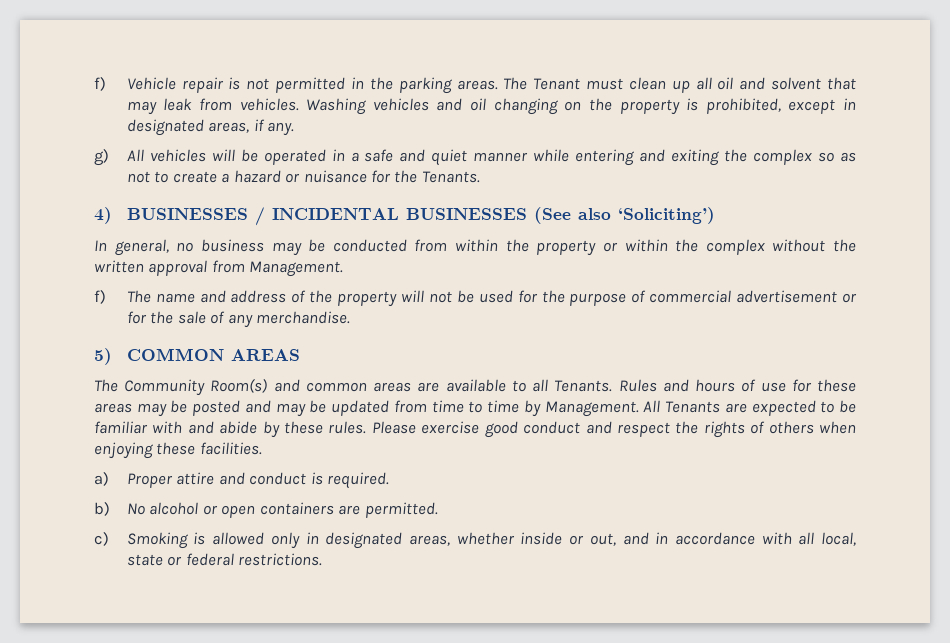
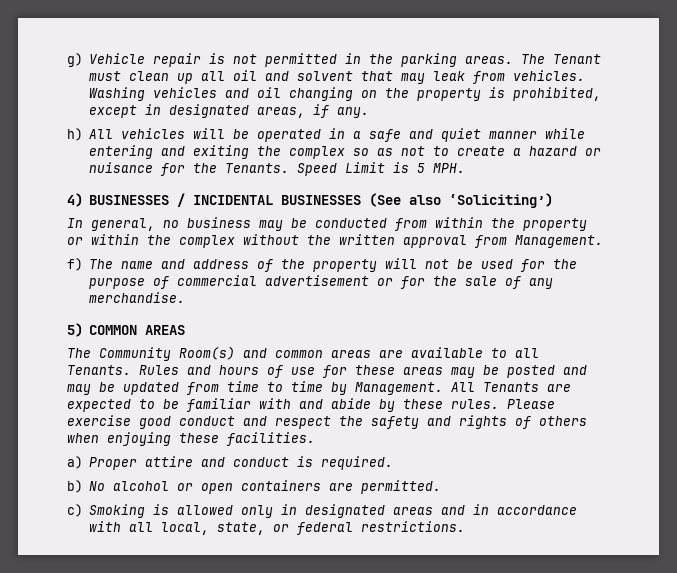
[94,77,106,91] f) -> [67,53,83,67] g)
[94,149,109,166] g) -> [67,128,83,141] h)
(480, 177) none -> [297,162,466,176] Speed Limit is 5 MPH.
(699, 427) none -> [371,416,451,429] safety and
[408,532,616,546] areas, whether inside or out, -> [393,507,434,515] areas
[126,554,163,566] state -> [217,522,266,535] state,

